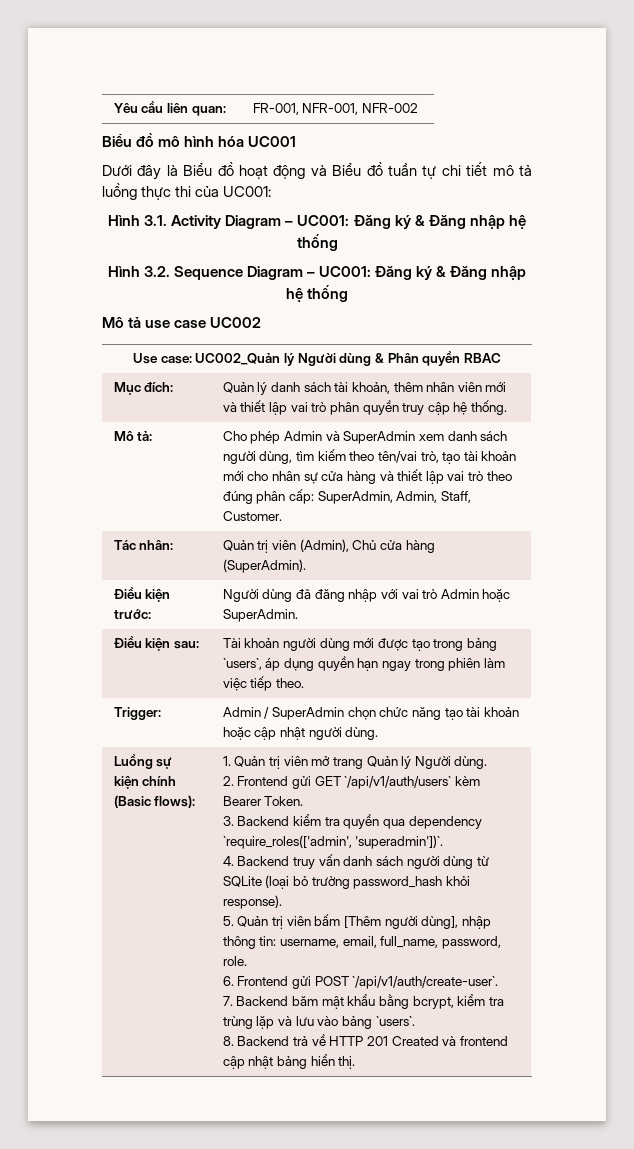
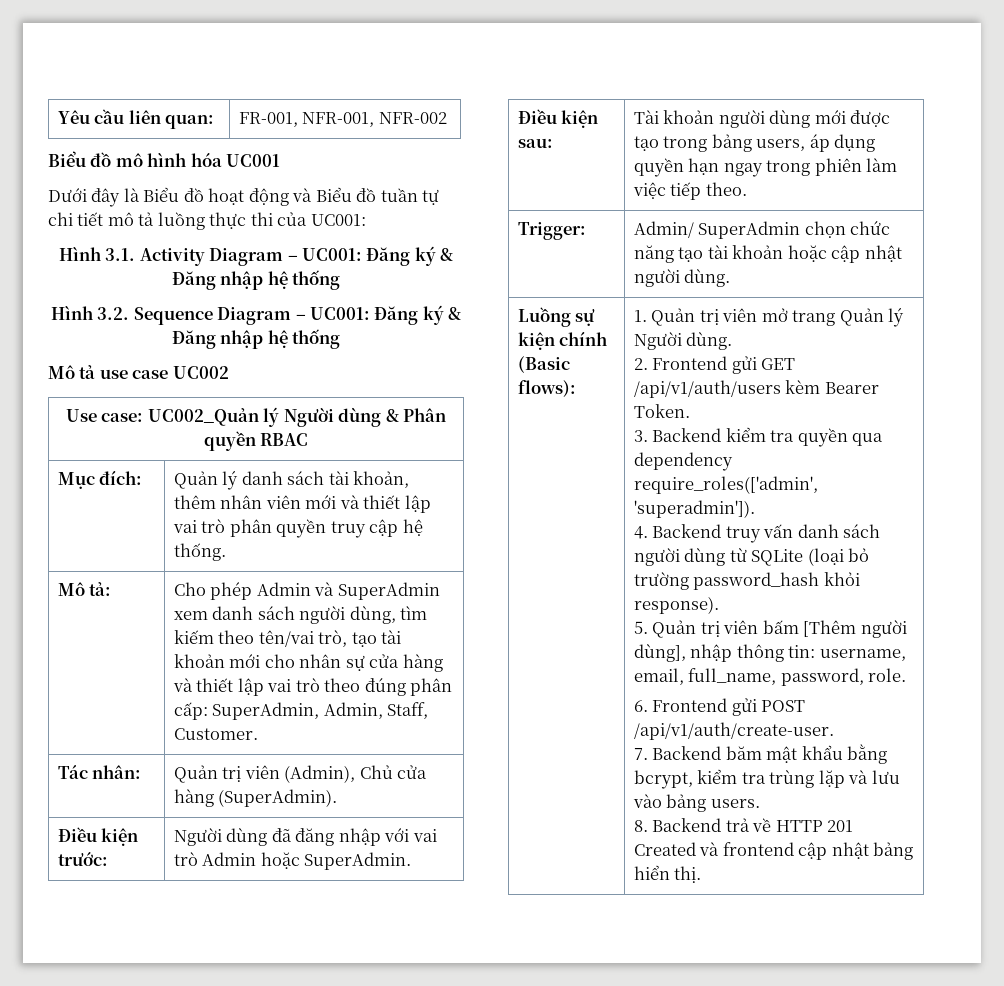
[222,658,262,670] `users`, -> [756,139,806,151] users,
[222,707,270,719] Admin / -> [633,221,694,238] Admin/
[344,776,452,789] `/api/v1/auth/users` -> [633,380,781,398] /api/v1/auth/users
[222,835,444,849] `require_roles(['admin', 'superadmin'])`. -> [633,476,818,494] [633,500,755,518] require_roles(['admin', 'superadmin']).
[352,976,499,989] `/api/v1/auth/create-user`. -> [633,722,834,740] /api/v1/auth/create-user.
[375,1016,415,1026] `users`. -> [710,799,760,808] users.

